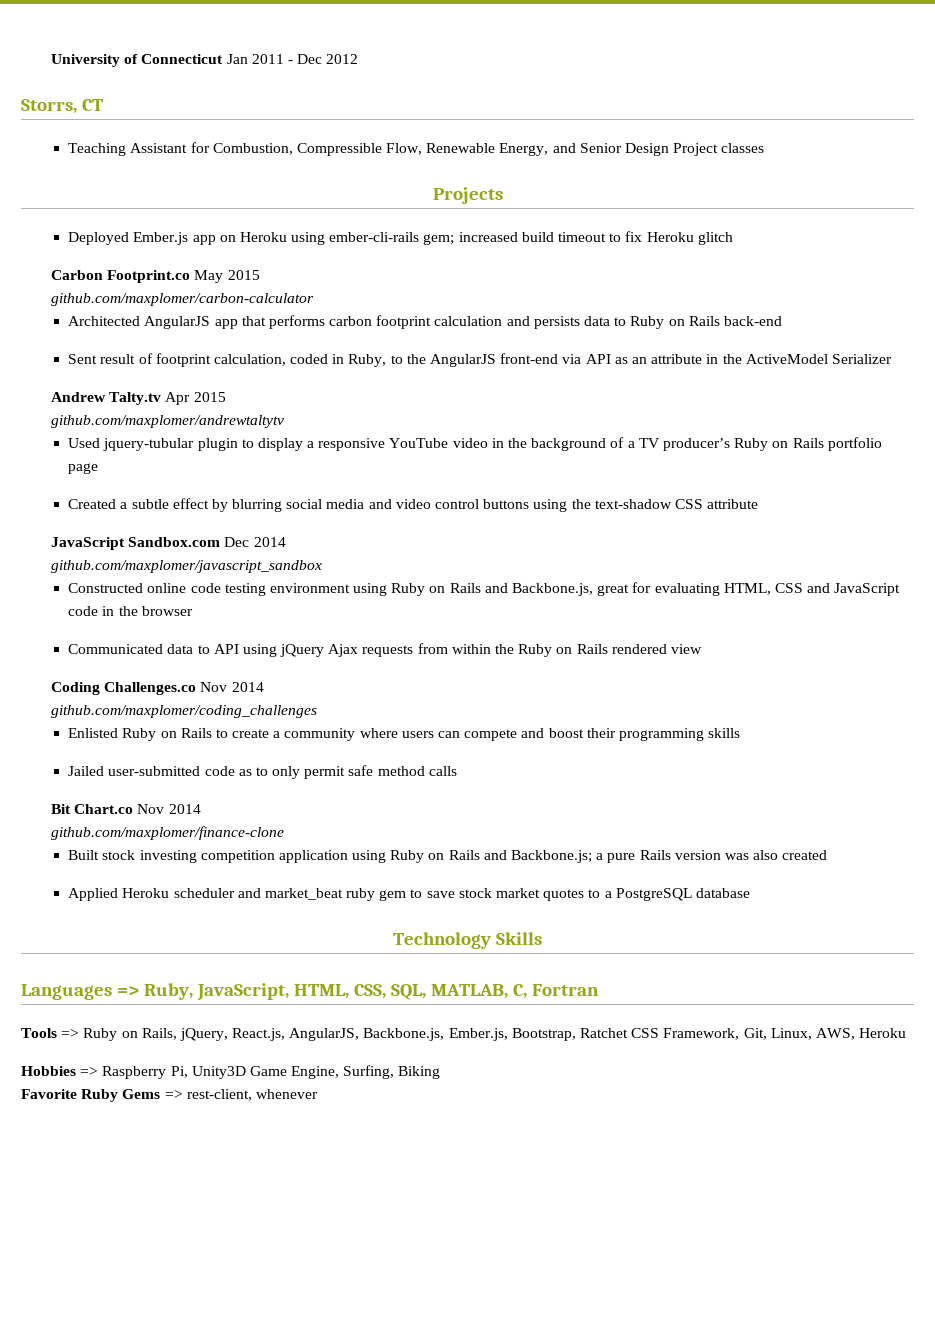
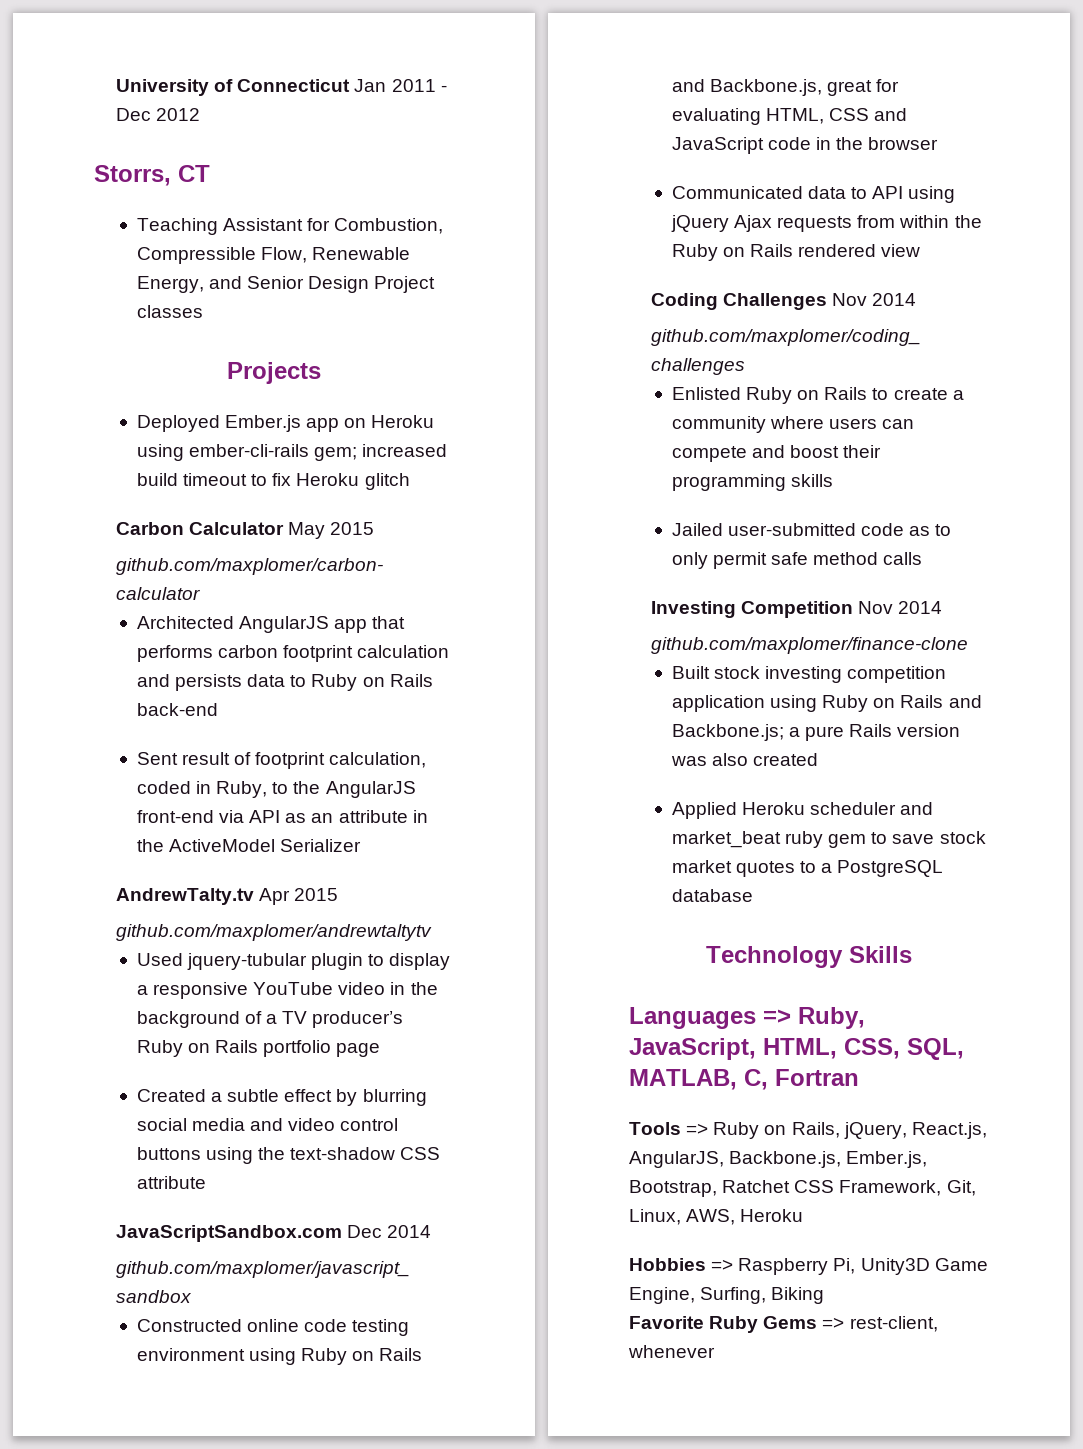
[107,270,191,283] Footprint.co -> [189,522,285,535] Calculator
[51,392,162,405] Andrew Talty.tv -> [115,888,254,905] AndrewTalty.tv
[51,537,221,550] JavaScript Sandbox.com -> [115,1225,342,1242] JavaScriptSandbox.com
[104,682,197,695] Challenges.co -> [723,293,828,310] Challenges
[51,804,134,814] Bit Chart.co -> [650,601,854,618] Investing Competition

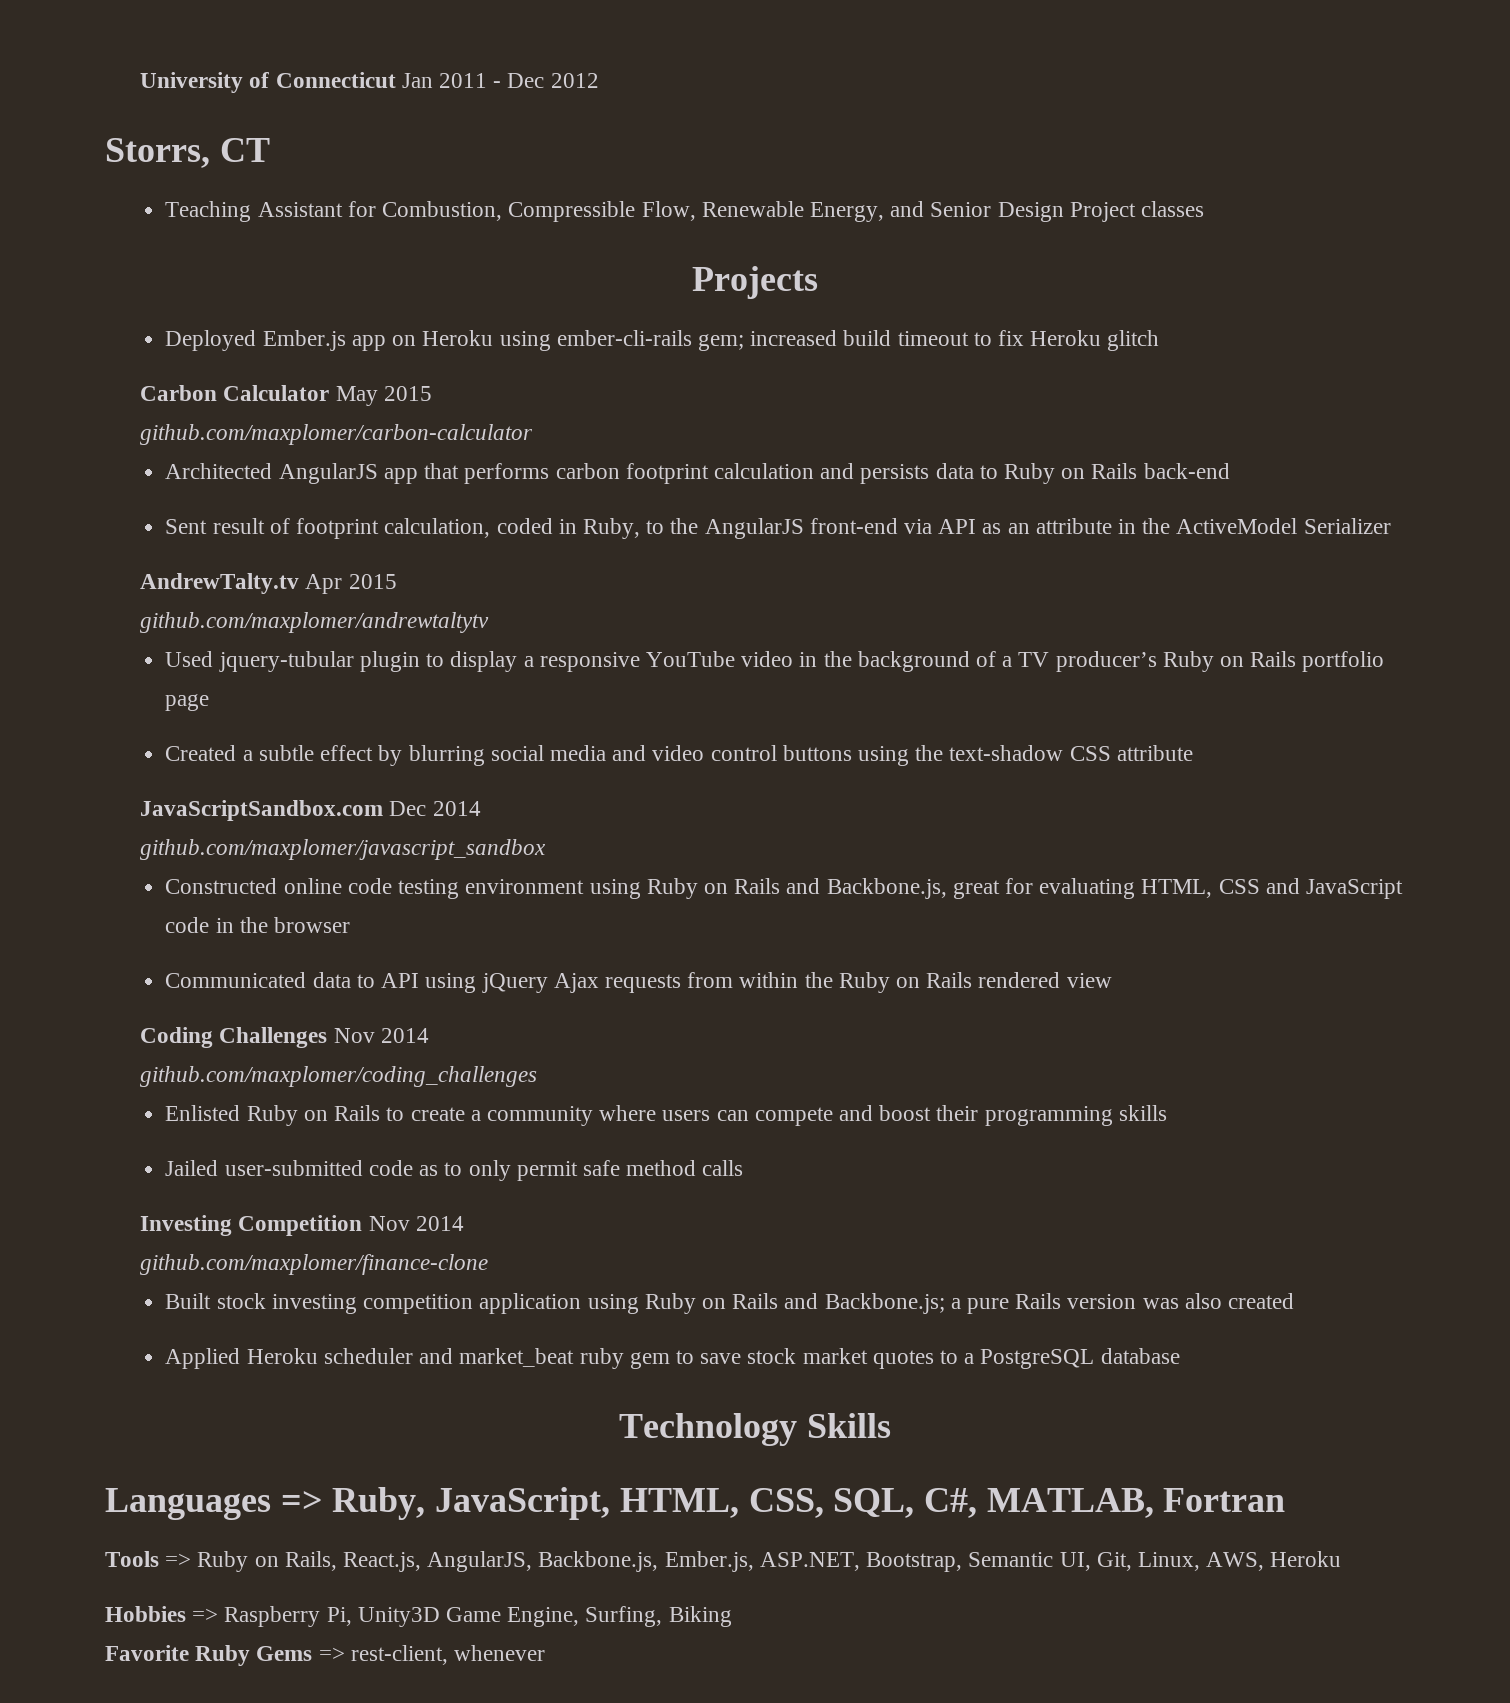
[629,1069,768,1090] MATLAB, C, -> [924,1488,1154,1518] C#, MATLAB,
[843,1122,907,1139] jQuery, -> (337, 1561) none
[629,1180,942,1197] Bootstrap, Ratchet CSS Framework, -> [759,1552,1091,1572] ASP.NET, Bootstrap, Semantic UI,

